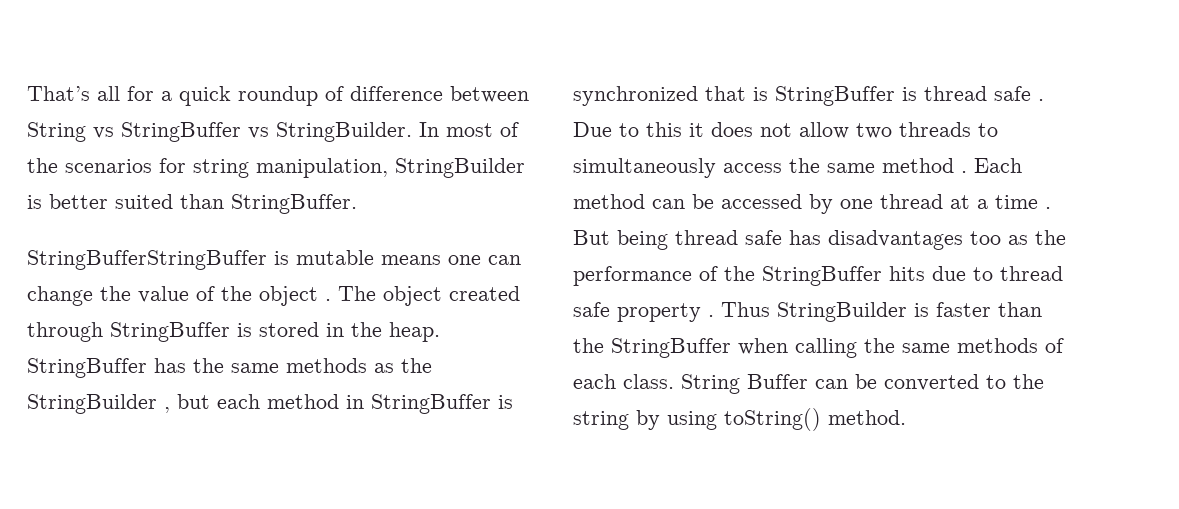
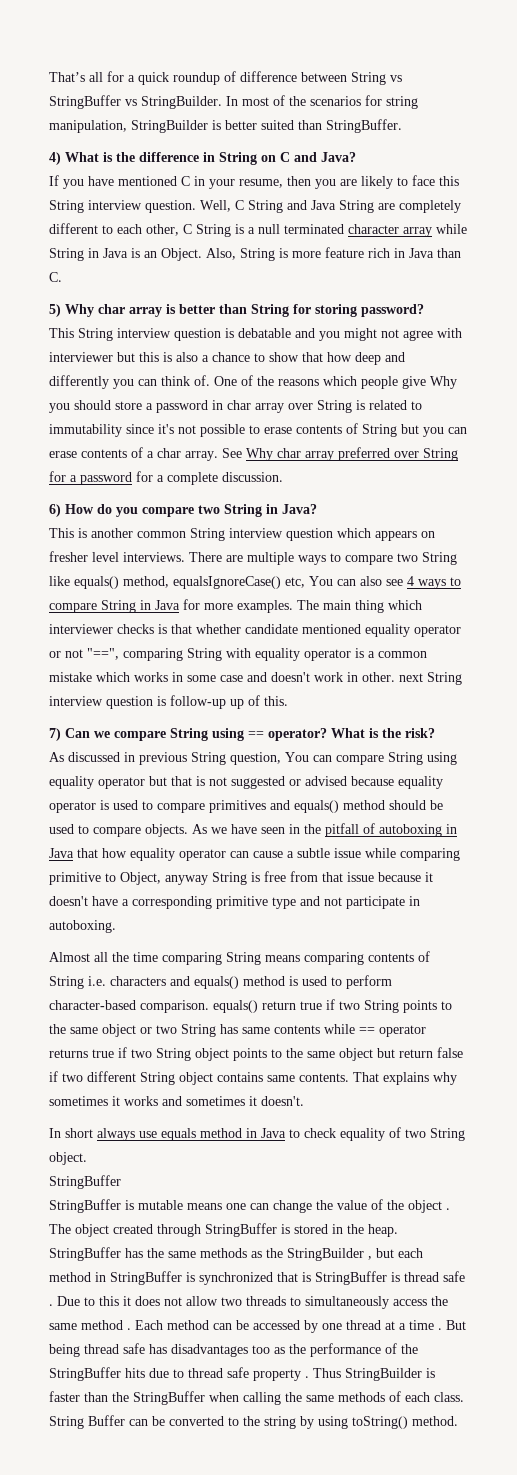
[27,250,267,270] StringBufferStringBuffer -> [49,152,356,165] [49,175,459,189] [49,200,461,213] [49,223,467,237] [49,247,461,261] [49,272,62,282] [49,304,424,317] [49,328,462,341] [49,352,405,365] [49,375,457,389] [49,400,422,413] [49,423,467,437] [49,447,458,461] [49,471,283,485] [49,504,317,517] [49,528,435,541] [49,551,457,565] [49,576,461,589] [49,599,422,613] [49,624,461,637] [49,648,427,661] [49,672,462,685] [49,695,288,709] [49,728,435,741] [49,752,457,765] [49,776,443,789] [49,800,443,813] [49,823,457,837] [49,848,460,861] [49,871,433,885] [49,896,420,909] [49,920,116,933] [49,951,430,965] [49,975,392,989] [49,999,452,1013] [49,1024,426,1037] [49,1047,463,1061] [49,1071,457,1085] [49,1096,304,1106] [49,1127,465,1141] [49,1152,87,1165] [49,1175,121,1189] [49,1199,121,1213] 4) What is the difference in String on C and Java? // If you have mentioned C in your resume, then you are likely to face this String interview question. Well, C String and Java String are completely different to each other, C String is a null terminated character array while String in Java is an Object. Also, String is more feature rich in Java than C. // 5) Why char array is better than String for storing password? // This String interview question is debatable and you might not agree with interviewer but this is also a chance to show that how deep and differently you can think of. One of the reasons which people give Why you should store a password in char array over String is related to immutability since it's not possible to erase contents of String but you can erase contents of a char array. See Why char array preferred over String for a password for a complete discussion. // 6) How do you compare two String in Java? // This is another common String interview question which appears on fresher level interviews. There are multiple ways to compare two String like equals() method, equalsIgnoreCase() etc, You can also see 4 ways to compare String in Java for more examples. The main thing which interviewer checks is that whether candidate mentioned equality operator or not "==", comparing String with equality operator is a common mistake which works in some case and doesn't work in other. next String interview question is follow-up up of this. // 7) Can we compare String using == operator? What is the risk? // As discussed in previous String question, You can compare String using equality operator but that is not suggested or advised because equality operator is used to compare primitives and equals() method should be used to compare objects. As we have seen in the pitfall of autoboxing in Java that how equality operator can cause a subtle issue while comparing primitive to Object, anyway String is free from that issue because it doesn't have a corresponding primitive type and not participate in autoboxing. // Almost all the time comparing String means comparing contents of String i.e. characters and equals() method is used to perform character-based comparison. equals() return true if two String points to the same object or two String has same contents while == operator returns true if two String object points to the same object but return false if two different String object contains same contents. That explains why sometimes it works and sometimes it doesn't. // In short always use equals method in Java to check equality of two String object. // StringBuffer // StringBuffer

